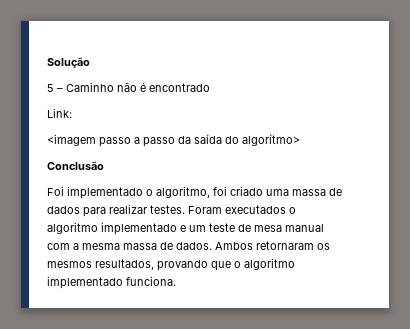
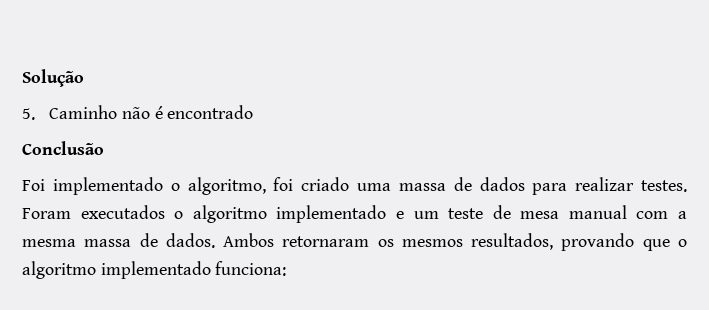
[47,84,63,92] 5 – -> [22,108,35,120] 5.
[47,108,72,118] [47,134,300,147] // Link: // <imagem passo a passo da saída do algorítmo> -> (254, 112) none
[126,276,176,286] funciona. -> [215,261,287,276] funciona:

